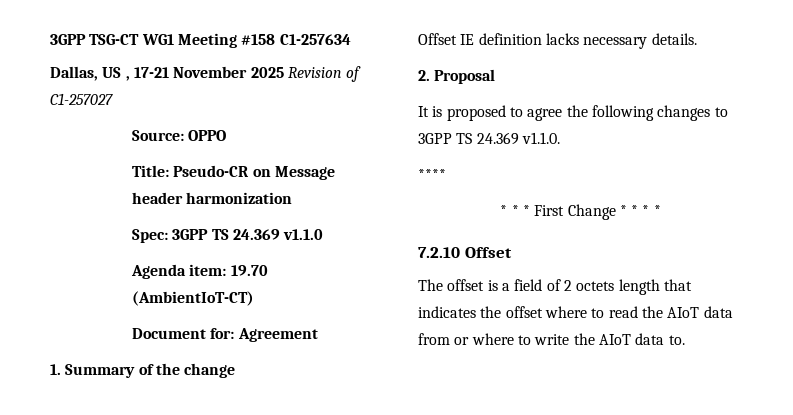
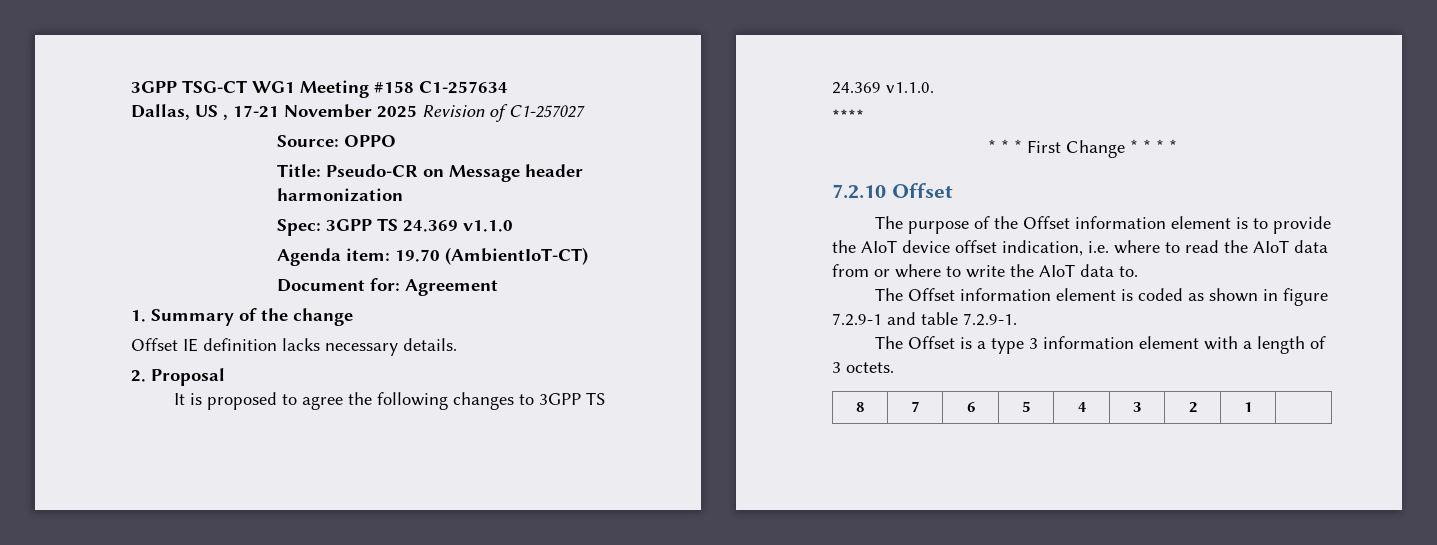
[447,279,692,295] [418,306,543,318] offset is a field of 2 octets length that indicates the offset -> [908,216,1332,234] [832,240,1109,256] purpose of the Offset information element is to provide the AIoT device offset indication, i.e.
(685, 340) none -> [875,288,1329,306] [832,312,1017,326] [875,336,1327,354] [832,362,894,373] [856,402,864,412] [911,401,919,412] [966,402,975,412] [1022,401,1030,412] [1077,402,1087,412] [1133,402,1141,412] [1188,402,1197,413] [1244,402,1252,412] // The Offset information element is coded as shown in figure 7.2.9-1 and table 7.2.9-1. // The Offset is a type 3 information element with a length of 3 octets. // 8 | 7 | 6 | 5 | 4 | 3 | 2 | 1 |

